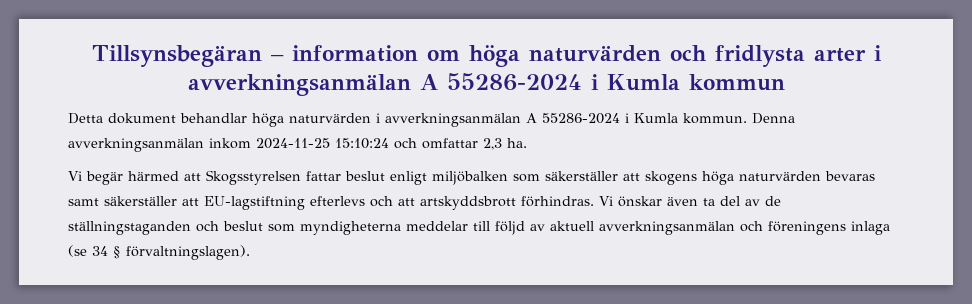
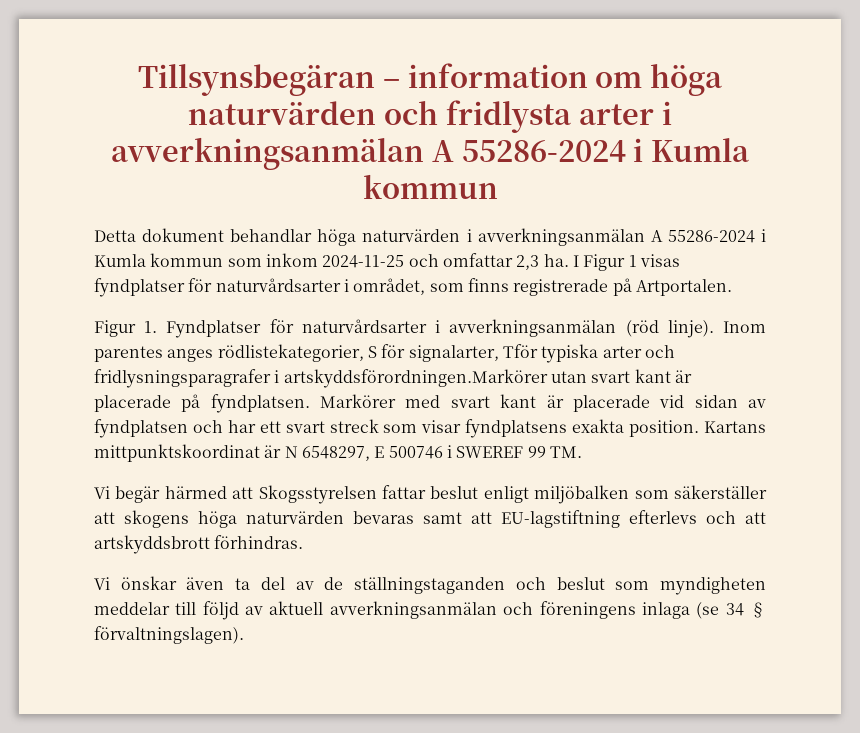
[683,113,795,124] [68,138,204,152] kommun. Denna avverkningsanmälan -> [150,253,262,267] kommun som
[335,138,389,149] 15:10:24 -> (405, 261) none
(527, 143) none -> [572,254,680,271] [94,278,732,297] [94,319,766,338] [94,344,675,363] [94,369,692,388] [94,394,767,413] [94,419,766,438] [94,444,582,462] I Figur 1 visas fyndplatser för naturvårdsarter i området, som finns registrerade på Artportalen. // Figur 1. Fyndplatser för naturvårdsarter i avverkningsanmälan (röd linje). Inom parentes anges rödlistekategorier, S för signalarter, Tför typiska arter och fridlysningsparagrafer i artskyddsförordningen.Markörer utan svart kant är placerade på fyndplatsen. Markörer med svart kant är placerade vid sidan av fyndplatsen och har ett svart streck som visar fyndplatsens exakta position. Kartans mittpunktskoordinat är N 6548297, E 500746 i SWEREF 99 TM.
[104,196,177,206] säkerställer -> (462, 518) none
(594, 201) none -> (304, 542) //
[300,221,401,235] myndigheterna -> [660,577,766,595] myndigheten

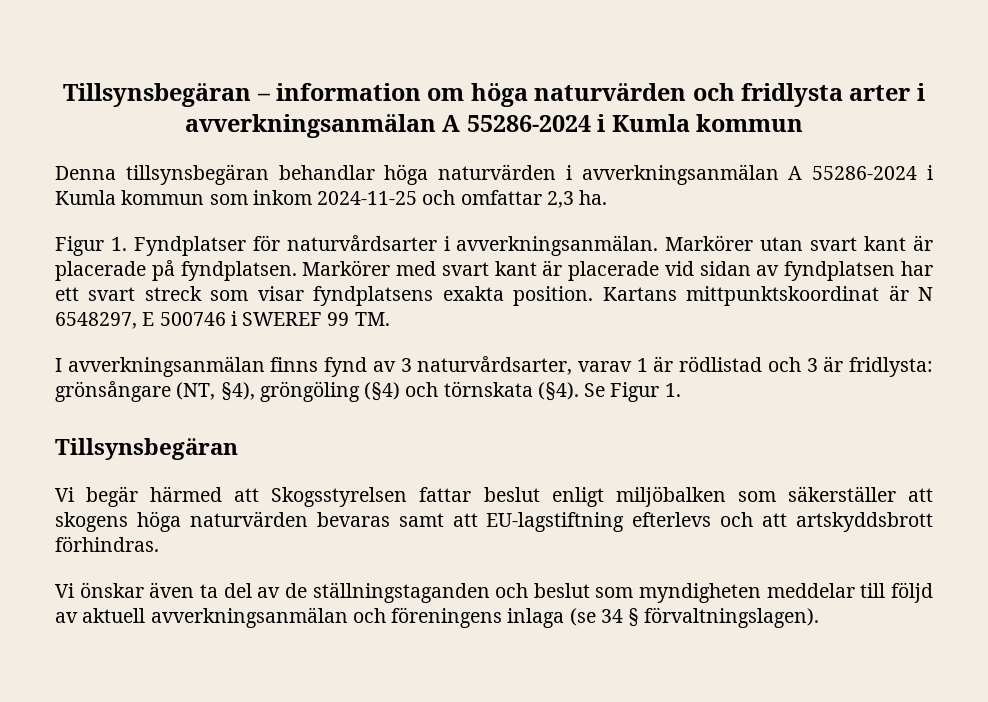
[94,228,225,242] Detta dokument -> [55,164,269,185] Denna tillsynsbegäran
[572,254,680,271] [94,278,732,297] I Figur 1 visas fyndplatser för naturvårdsarter i området, som finns registrerade på Artportalen. -> (608, 197) none
[449,319,766,338] [94,344,675,363] [94,369,548,388] avverkningsanmälan (röd linje). Inom parentes anges rödlistekategorier, S för signalarter, Tför typiska arter och fridlysningsparagrafer i artskyddsförordningen.Markörer -> [456,235,754,256] avverkningsanmälan. Markörer
[192,420,223,433] och -> (896, 271) none
(582, 452) none -> [55,356,933,377] [55,381,681,402] [55,438,238,460] // I avverkningsanmälan finns fynd av 3 naturvårdsarter, varav 1 är rödlistad och 3 är fridlysta: grönsångare (NT, §4), gröngöling (§4) och törnskata (§4). Se Figur 1. // Tillsynsbegäran

